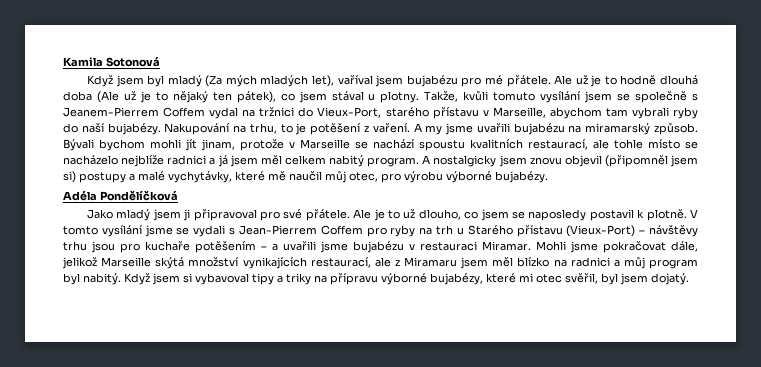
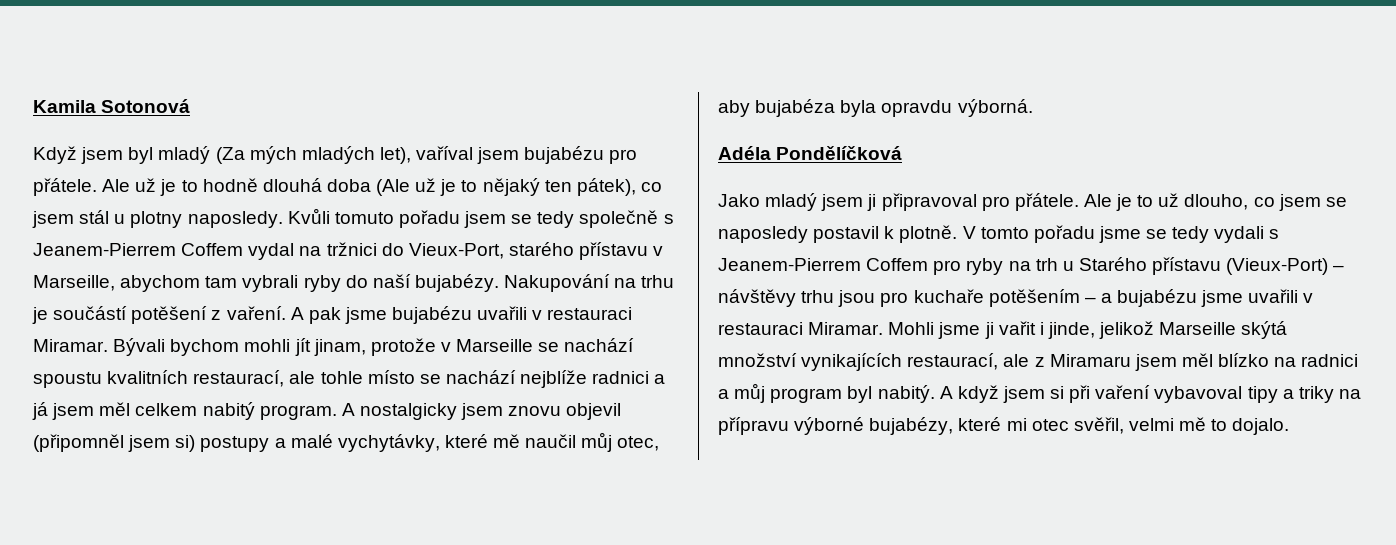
[484,75,503,85] mé -> (638, 156) none
[331,90,631,103] stával u plotny. Takže, kvůli tomuto vysílání jsem se -> [79,208,575,228] stál u plotny naposledy. Kvůli tomuto pořadu jsem se tedy
[249,123,307,135] trhu, to je -> [641,275,675,288] [32,306,128,324] trhu je součástí
[425,122,698,135] my jsme uvařili bujabézu na miramarský způsob. -> [308,306,633,324] [33,339,108,352] pak jsme bujabézu uvařili v restauraci Miramar.
[63,155,118,165] nacházelo -> [445,370,516,384] nachází
[381,171,548,183] pro výrobu výborné bujabézy. -> [718,99,1033,117] aby bujabéza byla opravdu výborná.
[283,209,303,219] své -> (1010, 203) none
[101,225,142,237] vysílání -> [1033,225,1095,243] pořadu
(190, 231) none -> [1172,226,1210,243] tedy
[238,225,317,235] Jean-Pierrem -> [718,258,861,271] Jeanem-Pierrem
[283,241,404,253] uvařili jsme bujabézu -> [1117,289,1299,307] bujabézu jsme uvařili
[603,241,698,253] pokračovat dále, -> [984,321,1095,339] ji vařit i jinde,
[124,273,192,285] Když jsem si -> [939,385,1151,403] A když jsem si při vaření
[601,273,689,285] byl jsem dojatý. -> [1128,417,1290,435] velmi mě to dojalo.

